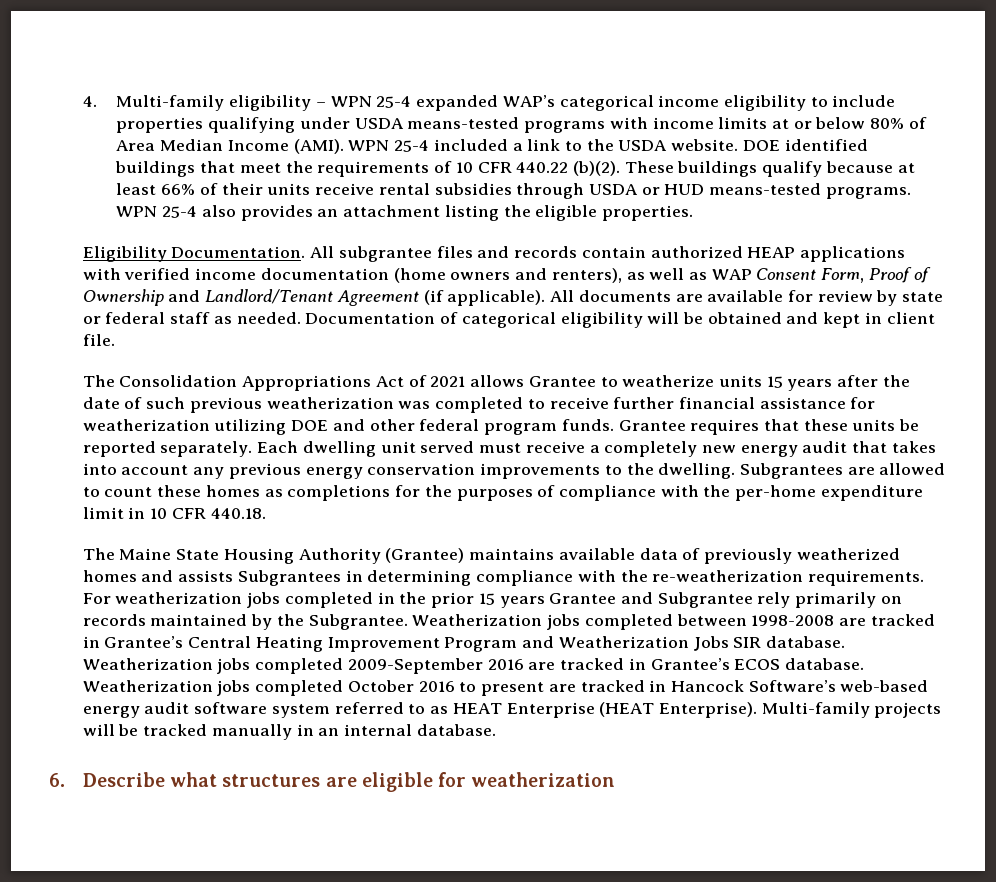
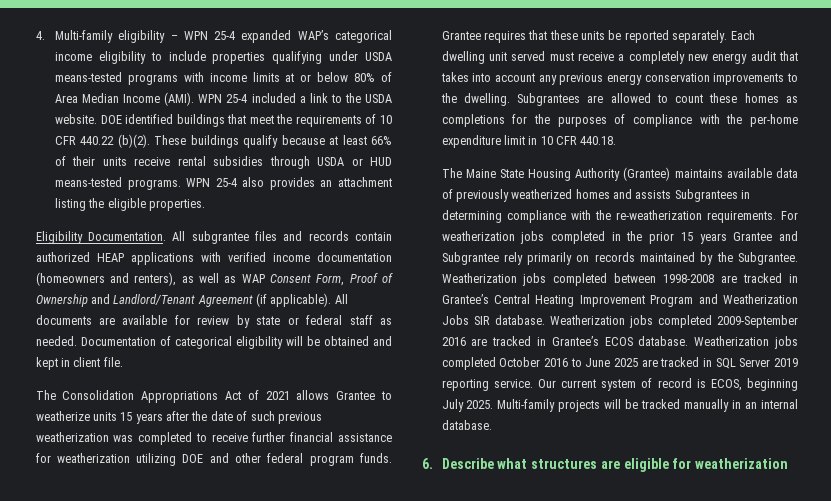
[393,268,511,283] (home owners -> [35,272,105,286] (homeowners
[481,680,929,696] [82,702,757,718] present are tracked in Hancock Software’s web-based energy audit software system referred to as HEAT Enterprise (HEAT Enterprise). -> [585,357,798,369] [441,378,798,391] [441,399,494,412] June 2025 are tracked in SQL Server 2019 reporting service. Our current system of record is ECOS, beginning July 2025.

